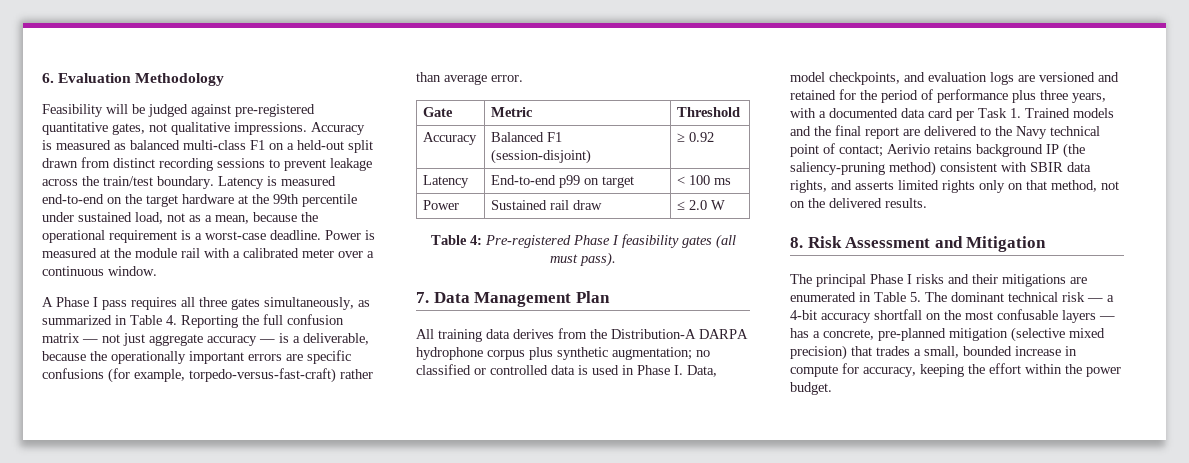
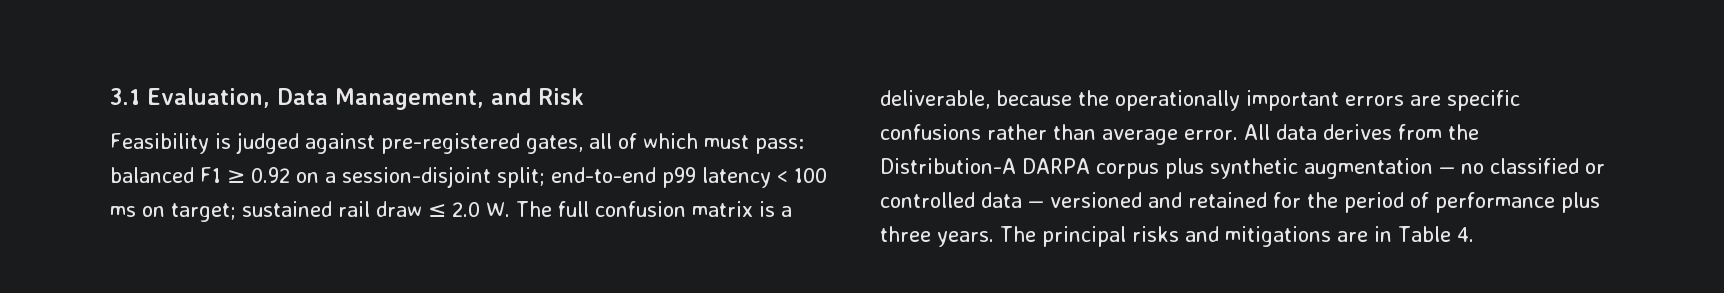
[42,73,225,86] 6. Evaluation Methodology -> [110,88,584,110] 3.1 Evaluation, Data Management, and Risk
[106,104,145,114] will be -> [214,133,231,149] is
[42,122,365,135] [42,140,373,153] [42,157,372,171] [42,176,336,189] [42,194,357,207] [42,212,318,224] [42,230,375,243] [42,248,374,258] [42,266,157,276] [42,297,370,310] [42,314,344,328] [42,333,275,346] quantitative gates, not qualitative impressions. Accuracy is measured as balanced multi-class F1 on a held-out split drawn from distinct recording sessions to prevent leakage across the train/test boundary. Latency is measured end-to-end on the target hardware at the 99th percentile under sustained load, not as a mean, because the operational requirement is a worst-case deadline. Power is measured at the module rail with a calibrated meter over a continuous window. // A Phase I pass requires all three gates simultaneously, as summarized in Table 4. Reporting the full confusion matrix — not just aggregate accuracy — -> [525,133,804,154] [110,166,827,188] [110,201,753,222] gates, all of which must pass: balanced F1 ≥ 0.92 on a session-disjoint split; end-to-end p99 latency < 100 ms on target; sustained rail draw ≤ 2.0 W. The full confusion matrix
[108,368,336,383] (for example, torpedo-versus-fast-craft) -> (981, 132) none
[423,107,454,117] [491,107,534,117] [677,107,741,117] [423,132,478,145] [491,132,563,142] [491,149,592,164] [677,132,715,142] [423,175,470,188] [491,175,635,188] [677,175,732,185] [423,200,460,210] [491,200,603,210] [677,200,726,210] [430,234,736,249] [550,252,616,267] [416,291,610,307] [416,329,482,342] // Gate | Metric | Threshold // Accuracy | Balanced F1 (session-disjoint) | ≥ 0.92 // Latency | End-to-end p99 on target | < 100 ms // Power | Sustained rail draw | ≤ 2.0 W // Table 4: Pre-registered Phase I feasibility gates (all must pass). // 7. Data Management Plan // All training -> [1243,124,1270,140] All
[416,347,483,360] hydrophone -> (1090, 166) none
[612,347,692,360] augmentation; -> [1303,158,1455,179] augmentation —
[578,365,717,377] [790,72,1035,85] is used in Phase I. Data, model checkpoints, and evaluation logs are -> [1028,201,1044,208] —
[1072,93,1106,103] [790,108,1114,121] [790,125,1100,139] [790,143,1085,158] [790,161,1091,176] [790,180,1119,193] [790,198,927,208] [790,236,1047,252] [790,274,912,287] years, with a documented data card per Task 1. Trained models and the final report are delivered to the Navy technical point of contact; Aerivio retains background IP (the saliency-pruning method) consistent with SBIR data rights, and asserts limited rights only on that method, not on the delivered results. // 8. Risk Assessment and Mitigation // The principal Phase I -> [937,226,1126,247] years. The principal
[972,274,998,284] their -> (1219, 234) none
[790,292,1114,302] [790,309,1115,323] [790,327,1105,342] [790,345,1077,360] [790,363,1121,377] [790,382,832,395] enumerated in Table 5. The dominant technical risk — a 4-bit accuracy shortfall on the most confusable layers — has a concrete, pre-planned mitigation (selective mixed precision) that trades a small, bounded increase in compute for accuracy, keeping the effort within the power budget. -> [1374,226,1474,242] in Table 4.

